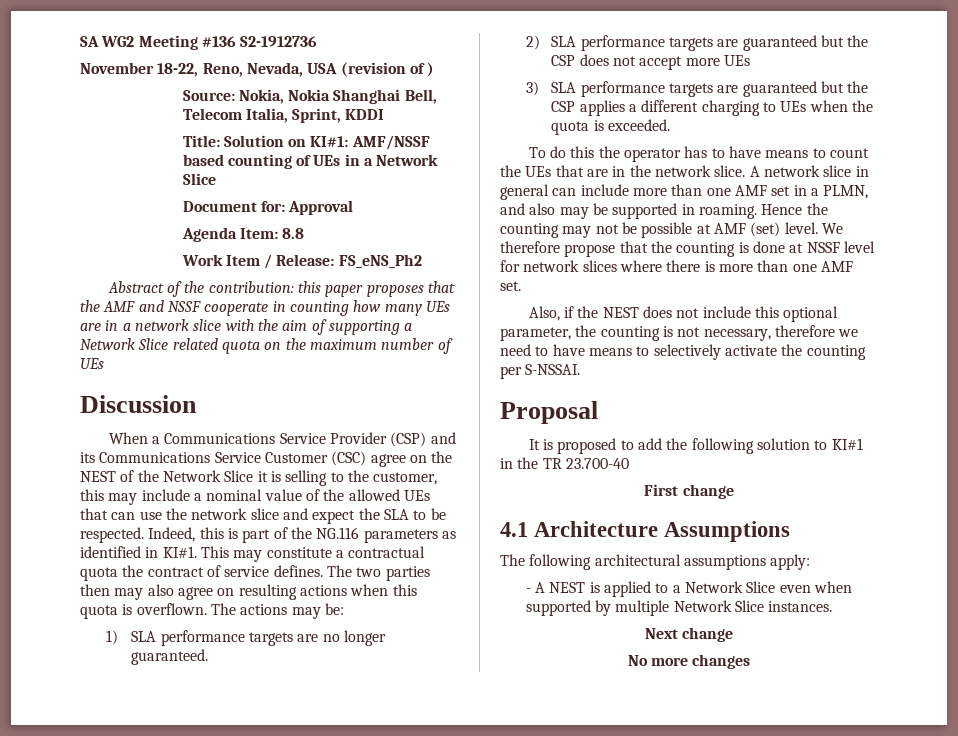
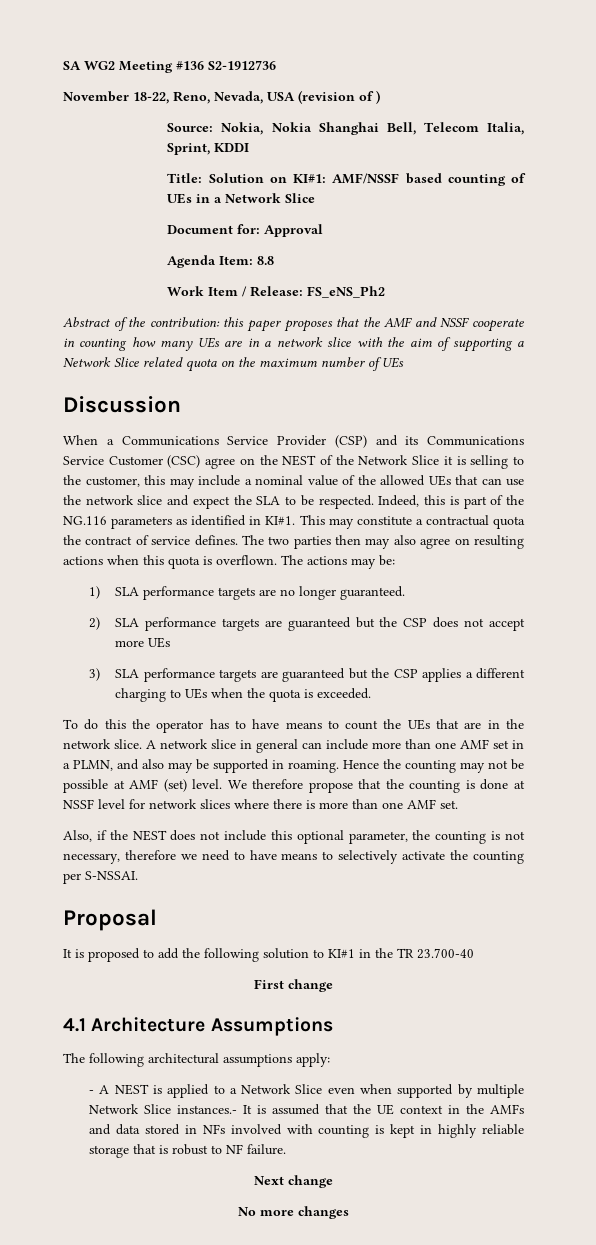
[768,601,833,612] instances. -> [177,1104,525,1115] [89,1124,524,1138] [89,1144,287,1158] instances.- It is assumed that the UE context in the AMFs and data stored in NFs involved with counting is kept in highly reliable storage that is robust to NF failure.

